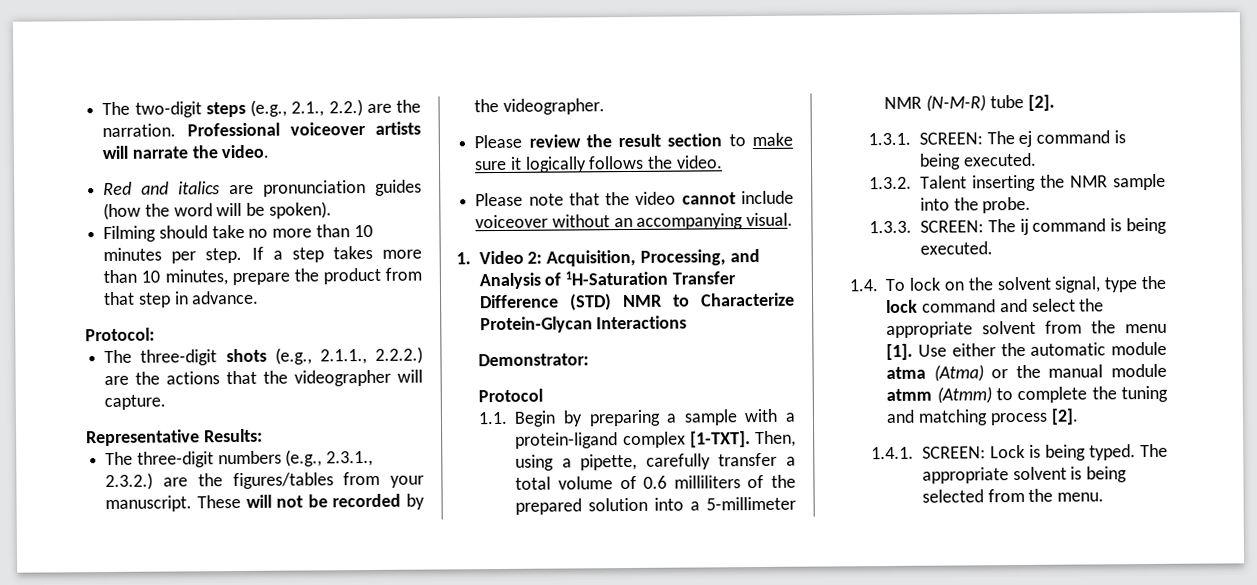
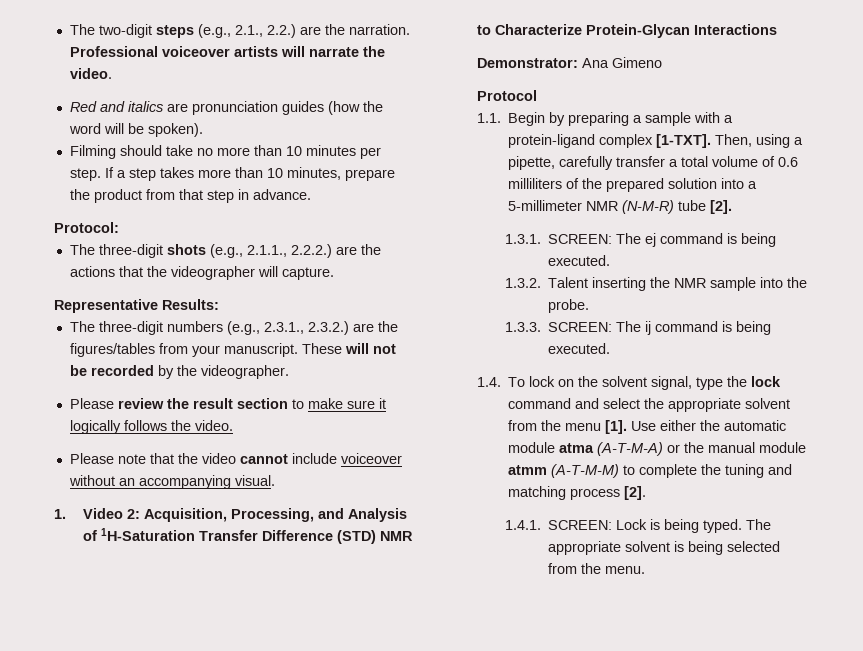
(589, 360) none -> [581,57,662,68] Ana Gimeno
[933,364,984,382] (Atma) -> [596,442,663,456] (A-T-M-A)
[936,386,992,404] (Atmm) -> [550,464,619,478] (A-T-M-M)

